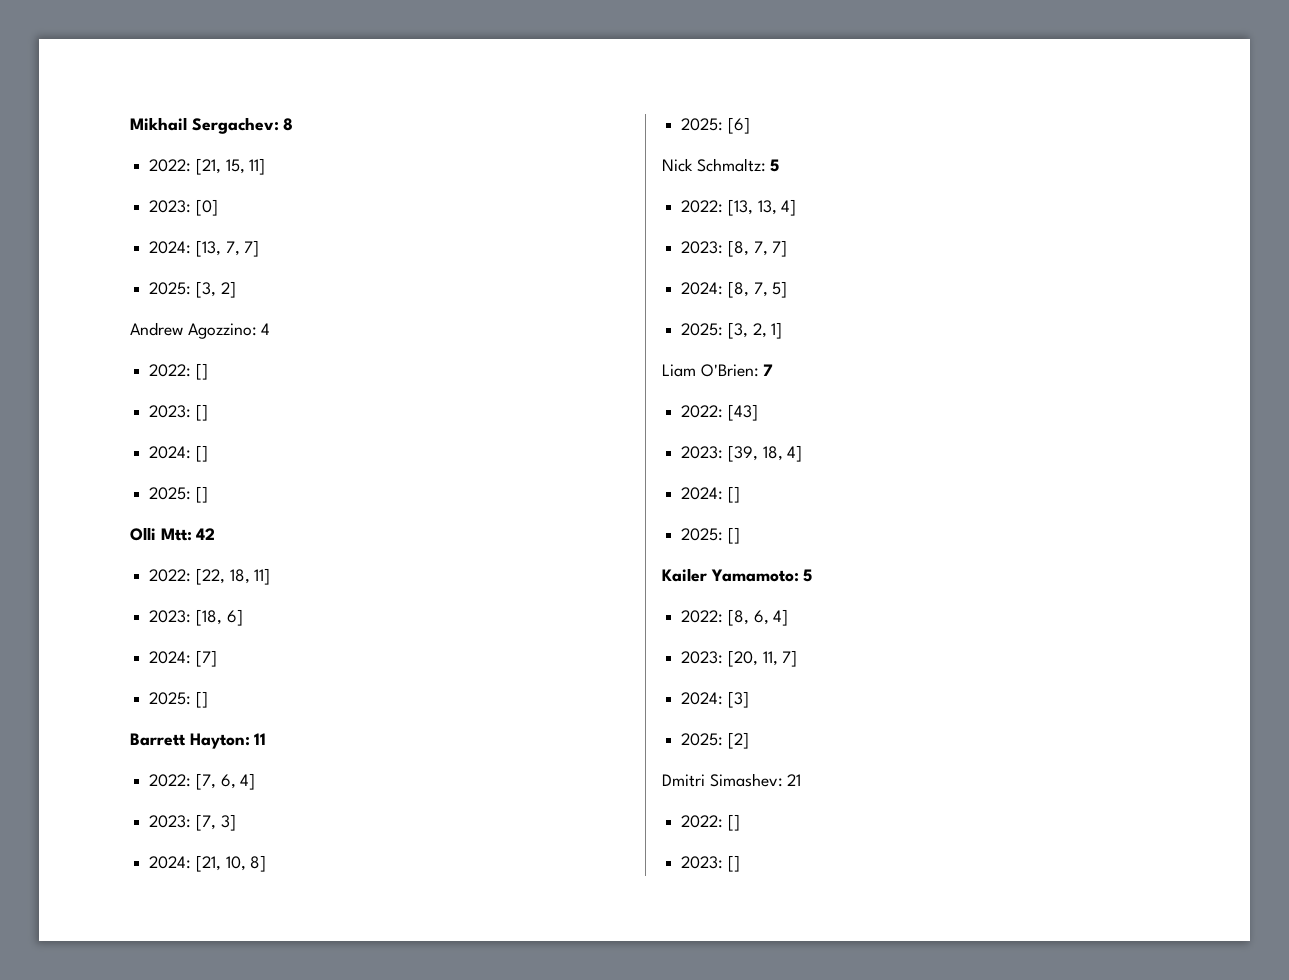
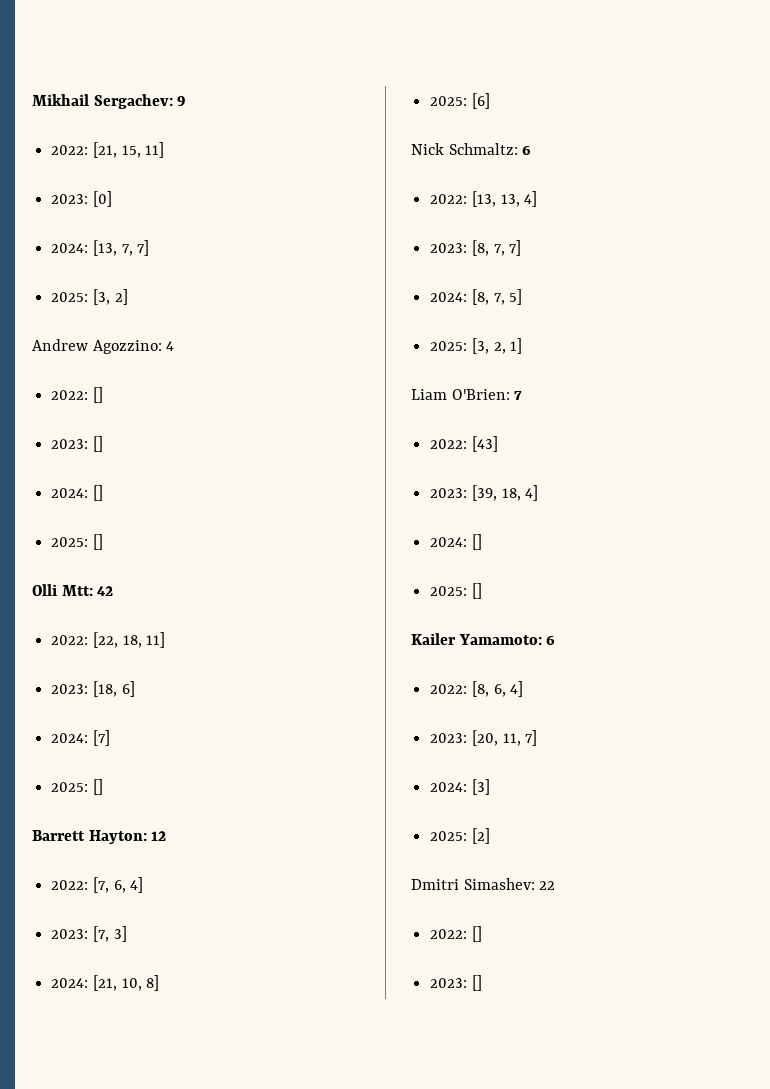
[283,118,294,131] 8 -> [177,96,187,106] 9
[254,733,267,745] 11 -> [151,831,167,841] 12
[770,159,780,172] 5 -> [522,146,532,155] 6
[803,569,813,582] 5 -> [546,636,556,645] 6
[787,774,802,786] 21 -> [539,881,556,890] 22

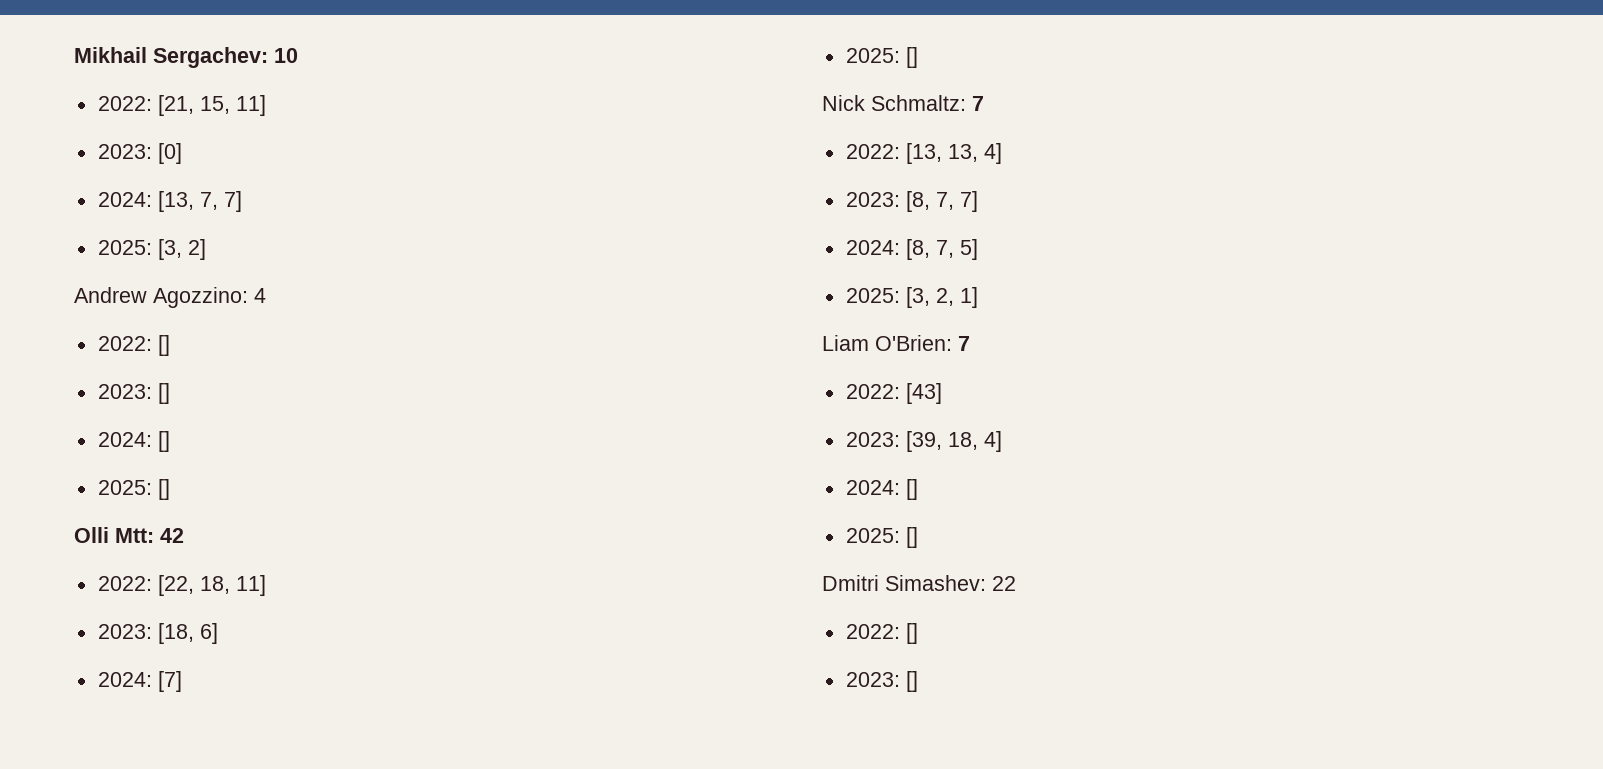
[177,96,187,106] 9 -> [274,48,298,63] 10
[32,830,167,844] [51,877,144,893] [51,926,127,942] [51,975,160,991] [430,93,490,109] // Barrett Hayton: 12 // 2022: [7, 6, 4] // 2023: [7, 3] // 2024: [21, 10, 8] // 2025: [6] -> (918, 57) none
[522,146,532,155] 6 -> [972,96,984,111] 7
[411,633,556,645] [430,681,524,697] [430,730,538,746] [430,779,490,795] [430,828,490,844] // Kailer Yamamoto: 6 // 2022: [8, 6, 4] // 2023: [20, 11, 7] // 2024: [3] // 2025: [2] -> (918, 537) none

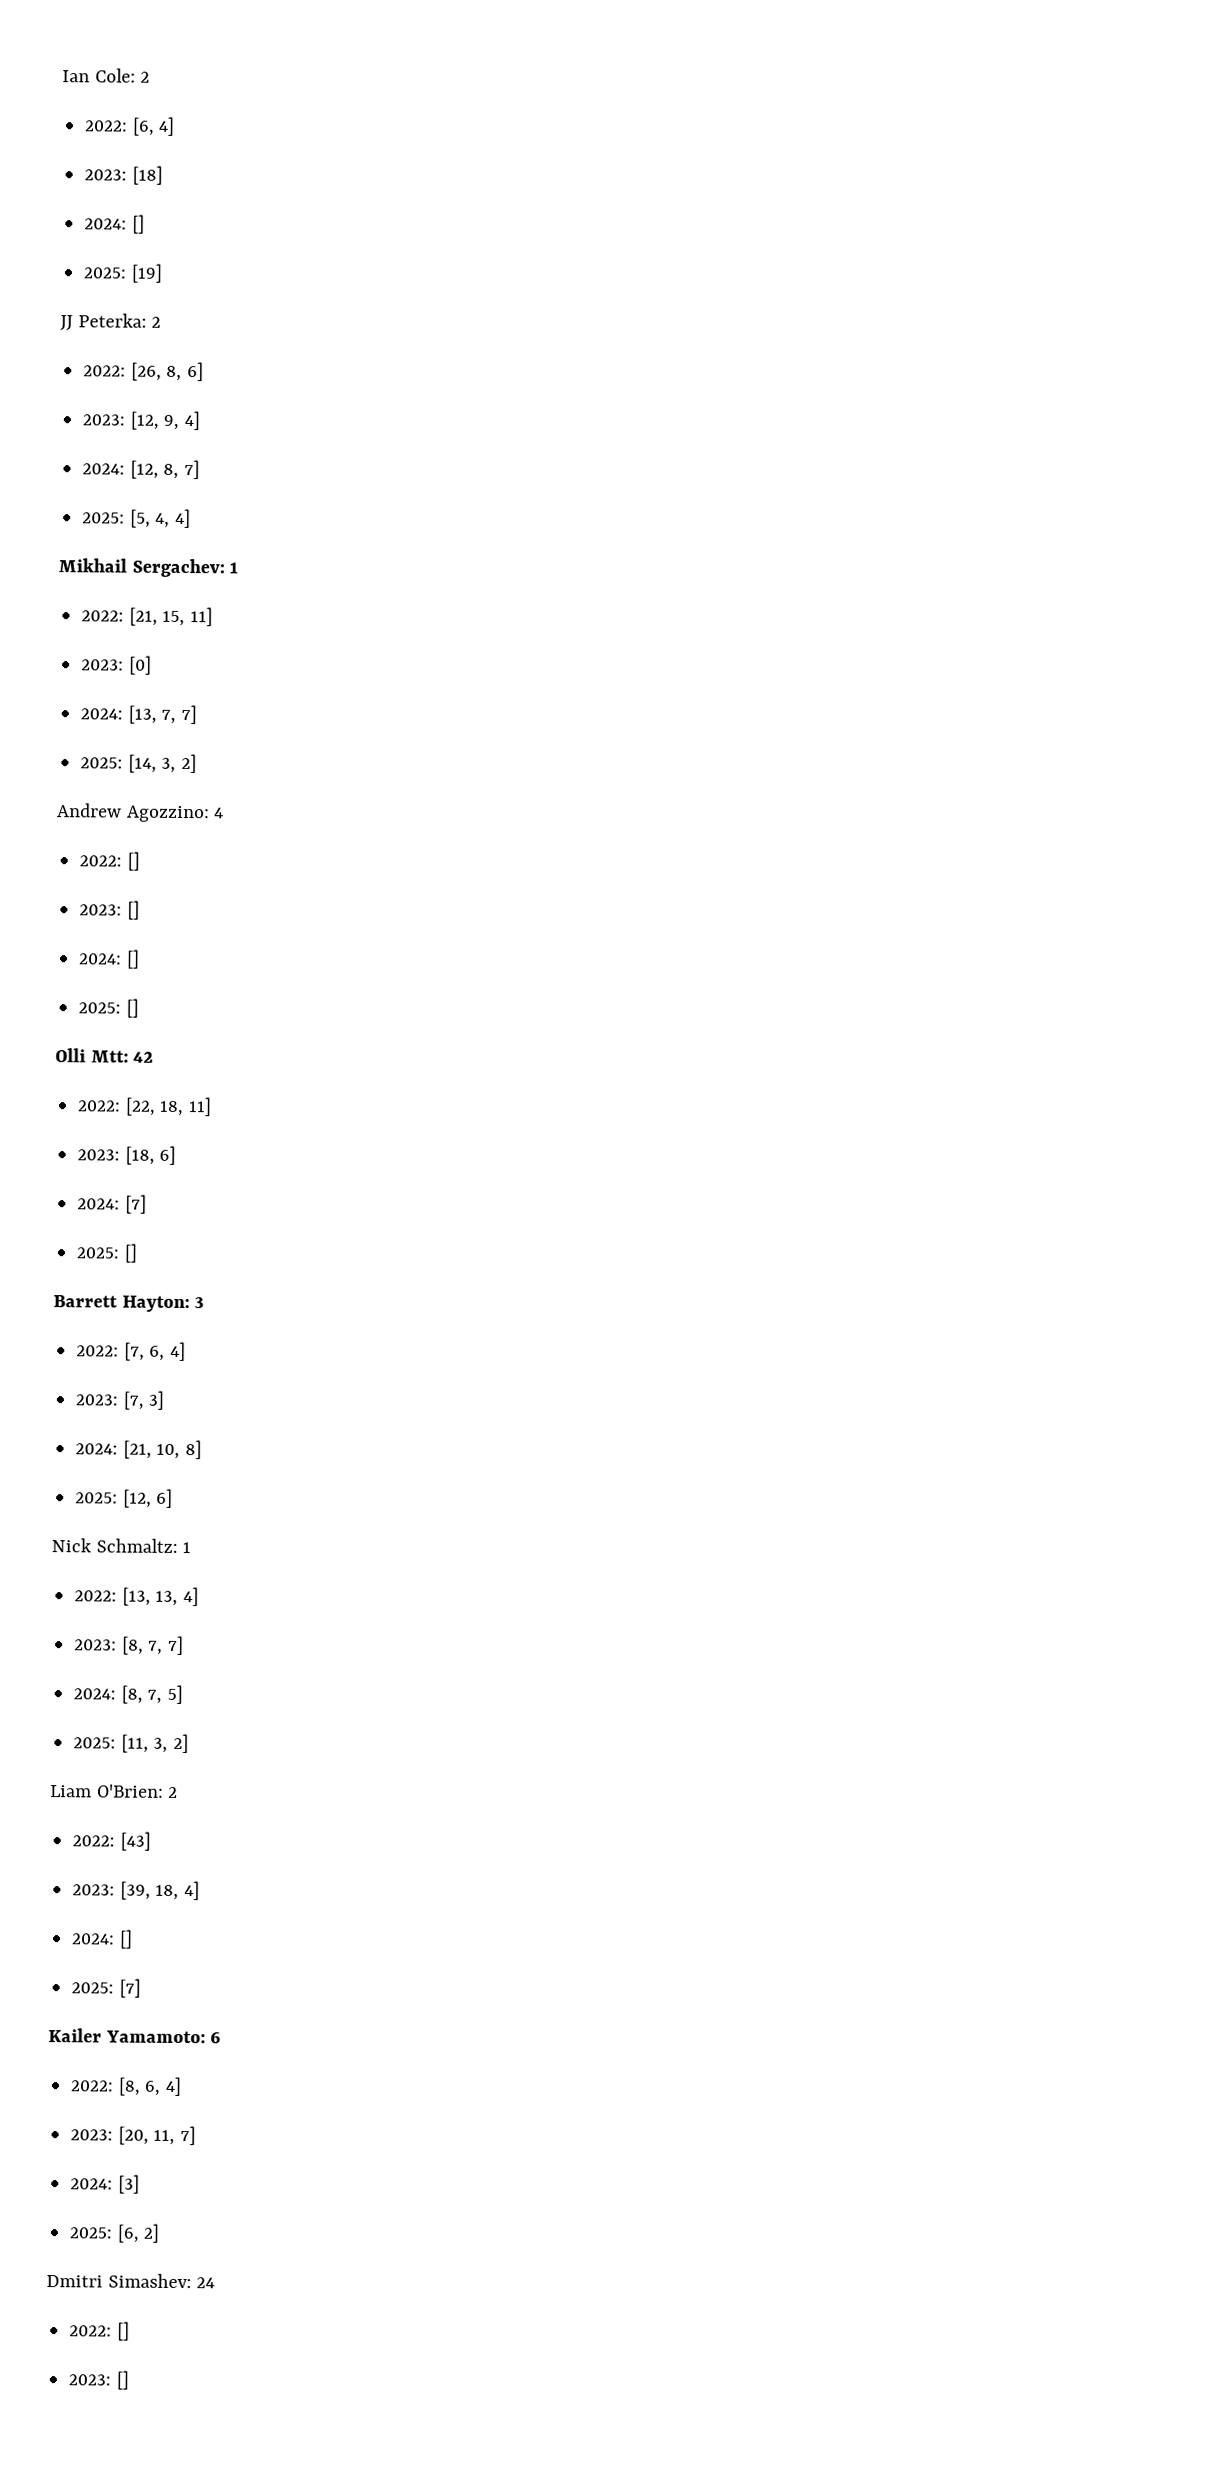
(74, 55) none -> [62,68,151,83] [84,116,176,136] [84,165,163,185] [84,214,145,234] [83,263,163,283] [60,313,162,331] [83,362,205,382] [82,410,201,431] [82,459,201,480] [82,508,192,529] Ian Cole: 2 // 2022: [6, 4] // 2023: [18] // 2024: [] // 2025: [19] // JJ Peterka: 2 // 2022: [26, 8, 6] // 2023: [12, 9, 4] // 2024: [12, 8, 7] // 2025: [5, 4, 4] //
[274,48,298,63] 10 -> [229,562,239,574] 1
[157,239,182,260] [3, -> [127,754,177,773] [14, 3,
(918, 57) none -> [53,1295,205,1313] [76,1341,187,1362] [75,1390,165,1410] [75,1440,203,1460] [75,1488,174,1508] // Barrett Hayton: 3 // 2022: [7, 6, 4] // 2023: [7, 3] // 2024: [21, 10, 8] // 2025: [12, 6]
[972,96,984,111] 7 -> [182,1542,192,1554] 1
[905,287,978,308] [3, 2, 1] -> [120,1733,190,1754] [11, 3, 2]
[958,336,970,351] 7 -> [168,1786,179,1798] 2
[905,527,918,548] [] -> [118,1978,141,1998] [48,2028,222,2044] [70,2076,183,2097] [70,2126,197,2146] [70,2174,140,2194] [69,2223,160,2243] [7] // Kailer Yamamoto: 6 // 2022: [8, 6, 4] // 2023: [20, 11, 7] // 2024: [3] // 2025: [6, 2]
[992,576,1016,591] 22 -> [196,2277,216,2289] 24

